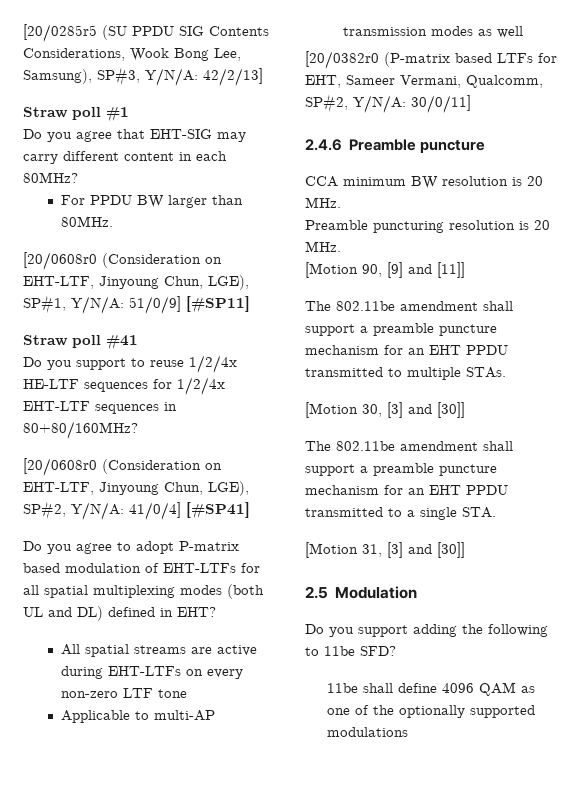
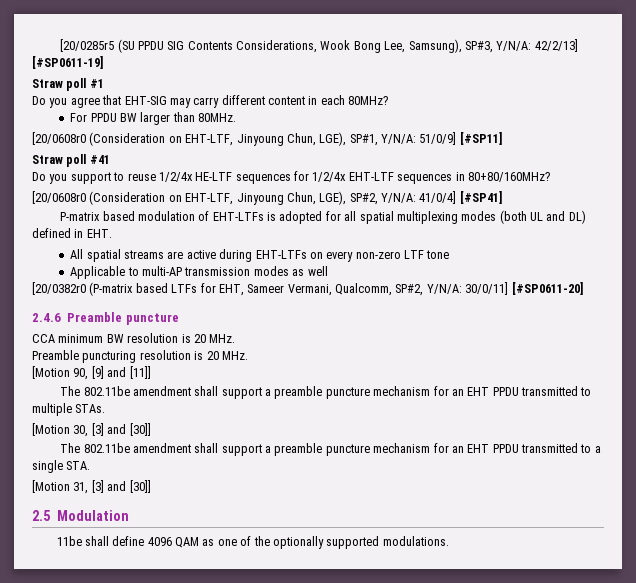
(263, 77) none -> [32,56,103,69] [#SP0611-19]
[23,541,174,554] Do you agree to adopt -> (502, 197) none
(236, 568) none -> [267,211,323,224] is adopted
[177,607,216,617] EHT? -> [86,229,112,238] EHT.
(471, 104) none -> [511,282,583,295] [#SP0611-20]
[305,624,548,637] [305,646,396,656] // Do you support adding the following to 11be SFD? -> (129, 515) none
[327,727,409,737] modulations -> [382,536,449,546] modulations.

